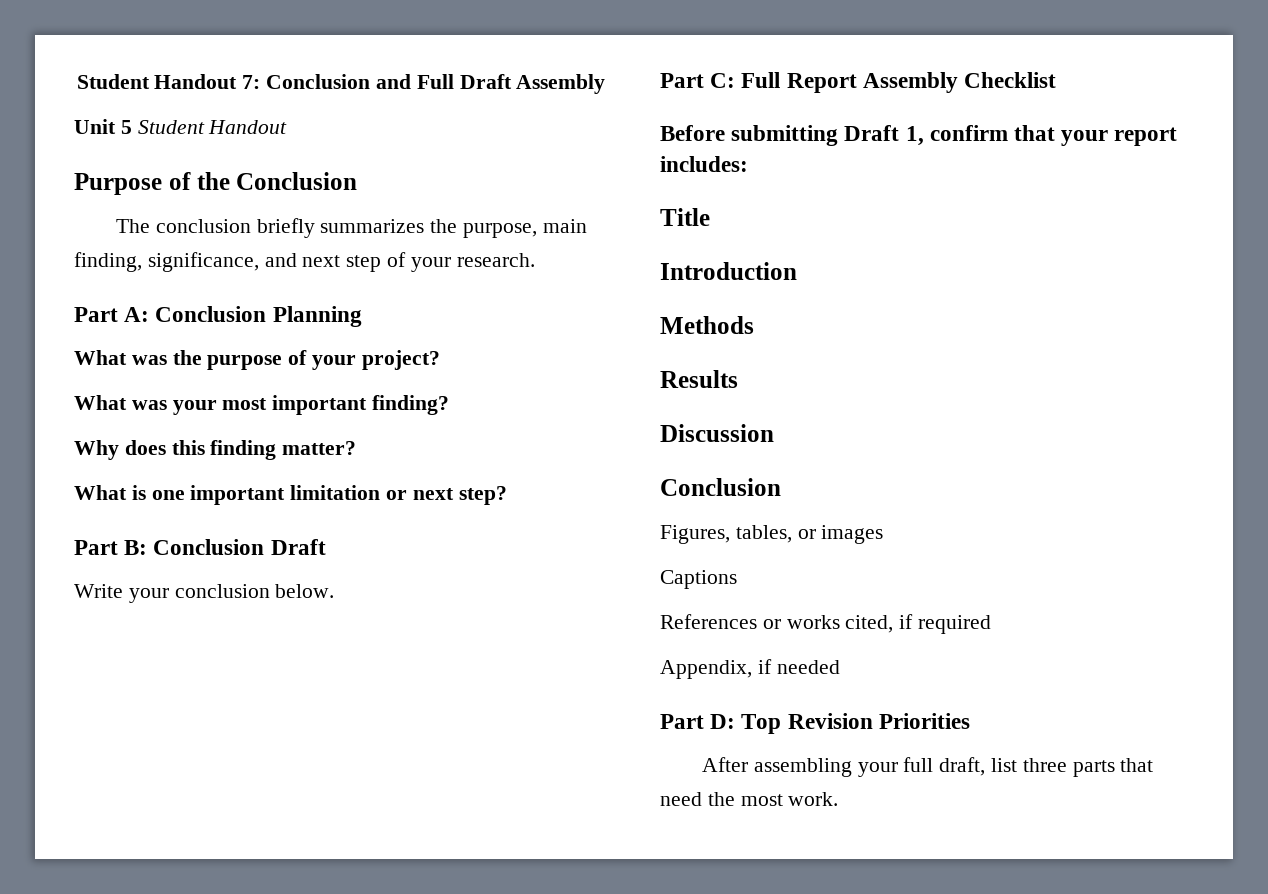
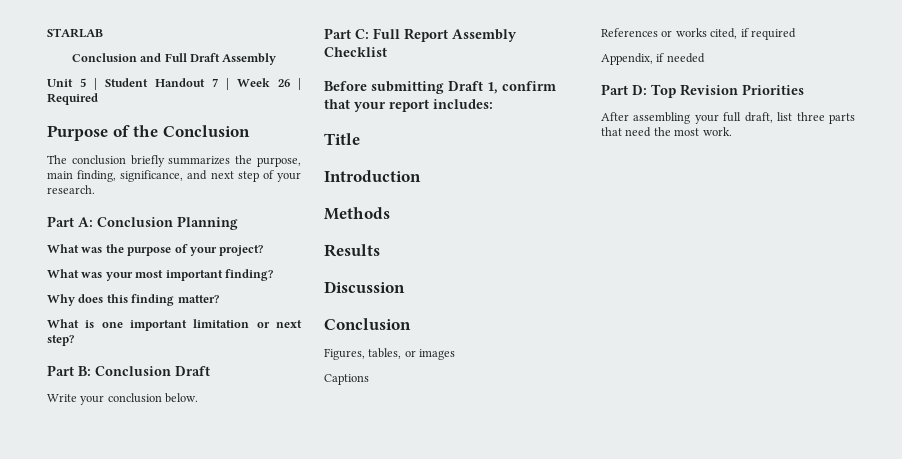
[76,74,261,89] Student Handout 7: -> [47,28,103,38] STARLAB //
[137,120,288,134] Student Handout -> [94,78,301,90] [47,93,98,105] | Student Handout 7 | Week 26 | Required

